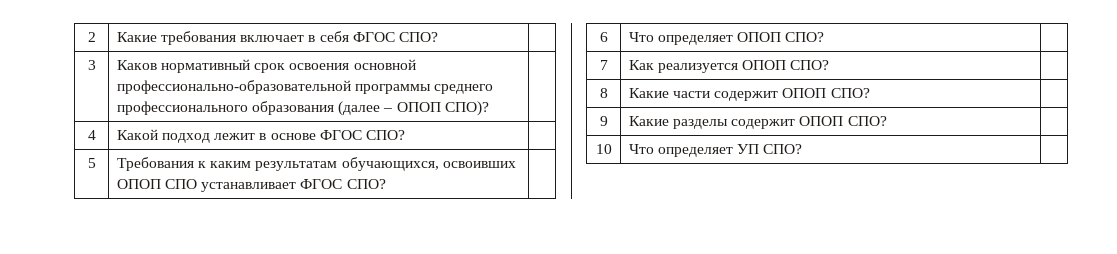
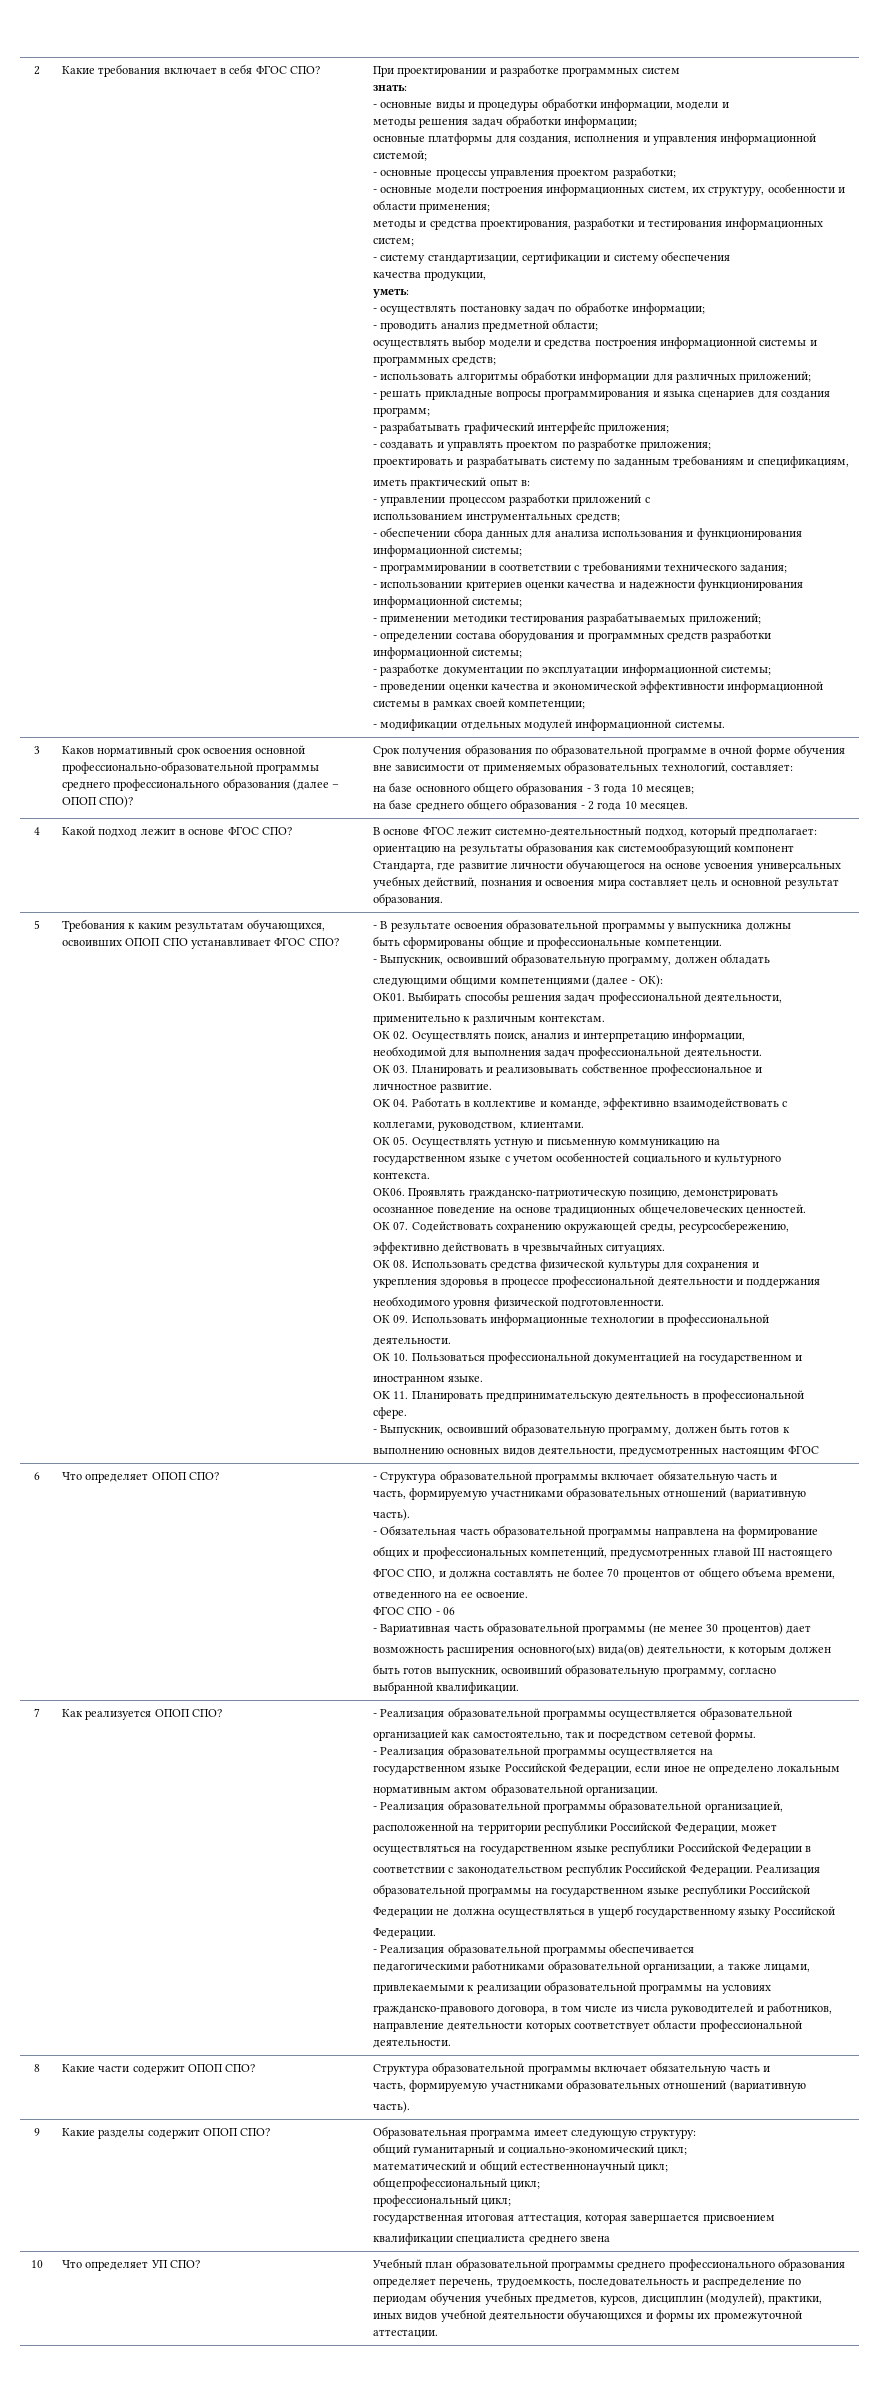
(438, 37) none -> [372,64,680,77] [372,84,407,91] [372,98,729,111] [372,115,638,128] [372,133,817,145] [372,150,427,161] [372,166,676,179] [372,183,846,196] [372,200,491,213] [372,217,824,230] [372,237,414,246] [372,251,731,264] [372,271,487,281] [372,288,409,298] [372,302,706,315] [372,319,599,332] [372,336,817,349] [372,356,497,366] [372,370,812,383] [372,390,831,400] [372,407,430,417] [372,421,670,434] [372,438,712,451] [372,455,849,468] [372,477,530,489] [372,493,650,506] [372,513,620,523] [372,527,802,540] [372,545,523,557] [372,561,788,574] [372,579,804,591] [372,596,523,608] [372,612,761,625] [372,629,772,642] [372,647,523,659] [372,663,772,676] [372,681,824,693] [372,698,586,710] [372,719,725,731] При проектировании и разработке программных систем // знать: // - основные виды и процедуры обработки информации, модели и // методы решения задач обработки информации; // основные платформы для создания, исполнения и управления информационной системой; // - основные процессы управления проектом разработки; // - основные модели построения информационных систем, их структуру, особенности и области применения; // методы и средства проектирования, разработки и тестирования информационных систем; // - систему стандартизации, сертификации и систему обеспечения // качества продукции, // уметь: // - осуществлять постановку задач по обработке информации; // - проводить анализ предметной области; // осуществлять выбор модели и средства построения информационной системы и программных средств; // - использовать алгоритмы обработки информации для различных приложений; // - решать прикладные вопросы программирования и языка сценариев для создания программ; // - разрабатывать графический интерфейс приложения; // - создавать и управлять проектом по разработке приложения; // проектировать и разрабатывать систему по заданным требованиям и спецификациям, // иметь практический опыт в: // - управлении процессом разработки приложений с // использованием инструментальных средств; // - обеспечении сбора данных для анализа использования и функционирования информационной системы; // - программировании в соответствии с требованиями технического задания; // - использовании критериев оценки качества и надежности функционирования информационной системы; // - применении методики тестирования разрабатываемых приложений; // - определении состава оборудования и программных средств разработки информационной системы; // - разработке документации по эксплуатации информационной системы; // - проведении оценки качества и экономической эффективности информационной системы в рамках своей компетенции; // - модификации отдельных модулей информационной системы.
(489, 108) none -> [372,744,846,757] [372,761,794,774] [372,782,695,795] [372,799,689,812] Срок получения образования по образовательной программе в очной форме обучения вне зависимости от применяемых образовательных технологий, составляет: // на базе основного общего образования - 3 года 10 месяцев; // на базе среднего общего образования - 2 года 10 месяцев.
(405, 135) none -> [372,826,818,838] [372,842,795,855] [372,859,841,872] [372,876,839,889] [372,893,443,906] В основе ФГОС лежит системно-деятельностный подход, который предполагает: ориентацию на результаты образования как системообразующий компонент Стандарта, где развитие личности обучающегося на основе усвоения универсальных учебных действий, познания и освоения мира составляет цель и основной результат образования.
(386, 184) none -> [372,919,791,932] [372,936,722,949] [372,953,771,966] [372,974,663,987] [372,991,783,1004] [372,1015,605,1025] [372,1030,746,1042] [372,1046,762,1059] [372,1063,763,1076] [372,1083,493,1093] [372,1097,788,1110] [372,1121,584,1131] [372,1136,721,1148] [372,1152,782,1165] [372,1172,430,1179] [372,1188,779,1199] [372,1203,807,1216] [372,1220,790,1233] [372,1242,666,1254] [372,1259,759,1271] [372,1276,821,1288] [372,1296,664,1309] [372,1314,770,1326] [372,1337,451,1346] [372,1352,803,1364] [372,1375,484,1385] [372,1390,805,1402] [372,1407,407,1419] [372,1423,790,1436] [372,1446,820,1457] - В результате освоения образовательной программы у выпускника должны // быть сформированы общие и профессиональные компетенции. // - Выпускник, освоивший образовательную программу, должен обладать // следующими общими компетенциями (далее - ОК): // ОК01. Выбирать способы решения задач профессиональной деятельности, // применительно к различным контекстам. // ОК 02. Осуществлять поиск, анализ и интерпретацию информации, // необходимой для выполнения задач профессиональной деятельности. // ОК 03. Планировать и реализовывать собственное профессиональное и // личностное развитие. // OK 04. Работать в коллективе и команде, эффективно взаимодействовать с // коллегами, руководством, клиентами. // ОК 05. Осуществлять устную и письменную коммуникацию на // государственном языке с учетом особенностей социального и культурного // контекста. // ОК06. Проявлять гражданско-патриотическую позицию, демонстрировать // осознанное поведение на основе традиционных общечеловеческих ценностей. // ОК 07. Содействовать сохранению окружающей среды, ресурсосбережению, // эффективно действовать в чрезвычайных ситуациях. // ОК 08. Использовать средства физической культуры для сохранения и // укрепления здоровья в процессе профессиональной деятельности и поддержания // необходимого уровня физической подготовленности. // ОК 09. Использовать информационные технологии в профессиональной // деятельности. // ОК 10. Пользоваться профессиональной документацией на государственном и // иностранном языке. // OK 11. Планировать предпринимательскую деятельность в профессиональной // сфере. // - Выпускник, освоивший образовательную программу, должен быть готов к // выполнению основных видов деятельности, предусмотренных настоящим ФГОС
(825, 37) none -> [372,1470,778,1483] [372,1487,806,1500] [372,1509,410,1521] [372,1525,819,1538] [372,1546,833,1559] [372,1567,836,1580] [372,1591,528,1600] [372,1607,455,1615] [372,1622,812,1635] [372,1644,832,1656] [372,1664,777,1677] [372,1681,520,1694] - Структура образовательной программы включает обязательную часть и // часть, формируемую участниками образовательных отношений (вариативную // часть). // - Обязательная часть образовательной программы направлена на формирование // общих и профессиональных компетенций, предусмотренных главой III настоящего // ФГОС СПО, и должна составлять не более 70 процентов от общего объема времени, // отведенного на ее освоение. // ФГОС СПО - 06 // - Вариативная часть образовательной программы (не менее 30 процентов) дает // возможность расширения основного(ых) вида(ов) деятельности, к которым должен // быть готов выпускник, освоивший образовательную программу, согласно // выбранной квалификации.
(830, 65) none -> [372,1707,792,1720] [372,1729,757,1741] [372,1745,713,1758] [372,1763,840,1775] [372,1783,658,1796] [372,1800,783,1813] [372,1821,778,1834] [372,1842,812,1855] [372,1863,821,1876] [372,1884,811,1897] [372,1905,835,1918] [372,1928,436,1939] [372,1943,695,1956] [372,1960,811,1973] [372,1981,772,1994] [372,2002,833,2015] [372,2019,802,2032] [372,2039,451,2048] - Реализация образовательной программы осуществляется образовательной // организацией как самостоятельно, так и посредством сетевой формы. // - Реализация образовательной программы осуществляется на // государственном языке Российской Федерации, если иное не определено локальным // нормативным актом образовательной организации. // - Реализация образовательной программы образовательной организацией, // расположенной на территории республики Российской Федерации, может // осуществляться на государственном языке республики Российской Федерации в // соответствии с законодательством республик Российской Федерации. Реализация // образовательной программы на государственном языке республики Российской // Федерации не должна осуществляться в ущерб государственному языку Российской // Федерации. // - Реализация образовательной программы обеспечивается // педагогическими работниками образовательной организации, а также лицами, // привлекаемыми к реализации образовательной программы на условиях // гражданско-правового договора, в том числе из числа руководителей и работников, направление деятельности которых соответствует области профессиональной деятельности.
(870, 93) none -> [372,2062,771,2075] [372,2079,806,2092] [372,2101,410,2113] Структура образовательной программы включает обязательную часть и // часть, формируемую участниками образовательных отношений (вариативную // часть).
(887, 121) none -> [372,2126,697,2139] [372,2143,688,2156] [372,2160,669,2173] [372,2177,541,2190] [372,2195,512,2207] [372,2214,775,2224] [372,2233,610,2245] Образовательная программа имеет следующую структуру: // общий гуманитарный и социально-экономический цикл; // математический и общий естественнонаучный цикл; // общепрофессиональный цикл; // профессиональный цикл; // государственная итоговая аттестация, которая завершается присвоением // квалификации специалиста среднего звена
(803, 149) none -> [371,2258,846,2271] [372,2278,802,2288] [372,2292,823,2305] [372,2309,802,2322] [372,2329,438,2338] Учебный план образовательной программы среднего профессионального образования определяет перечень, трудоемкость, последовательность и распределение по периодам обучения учебных предметов, курсов, дисциплин (модулей), практики, иных видов учебной деятельности обучающихся и формы их промежуточной аттестации.

